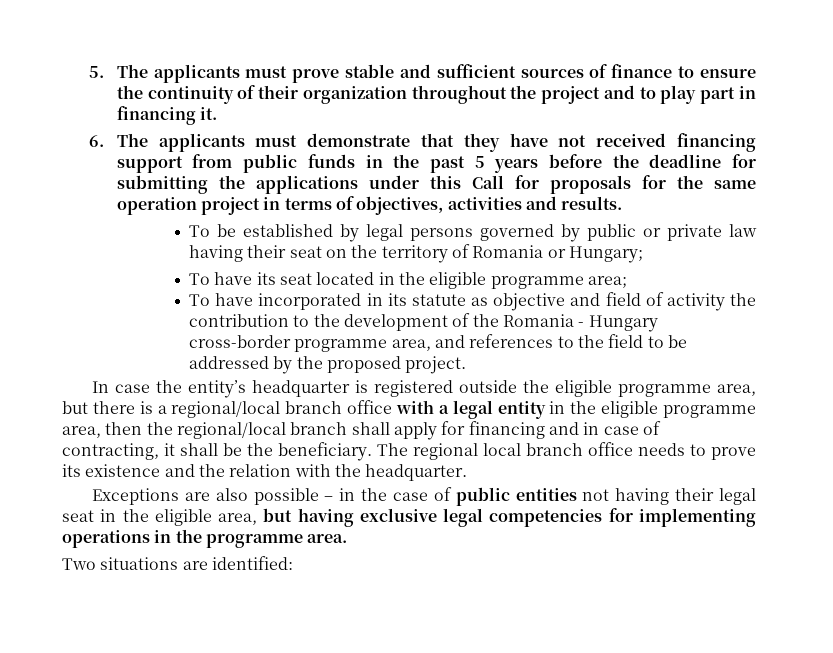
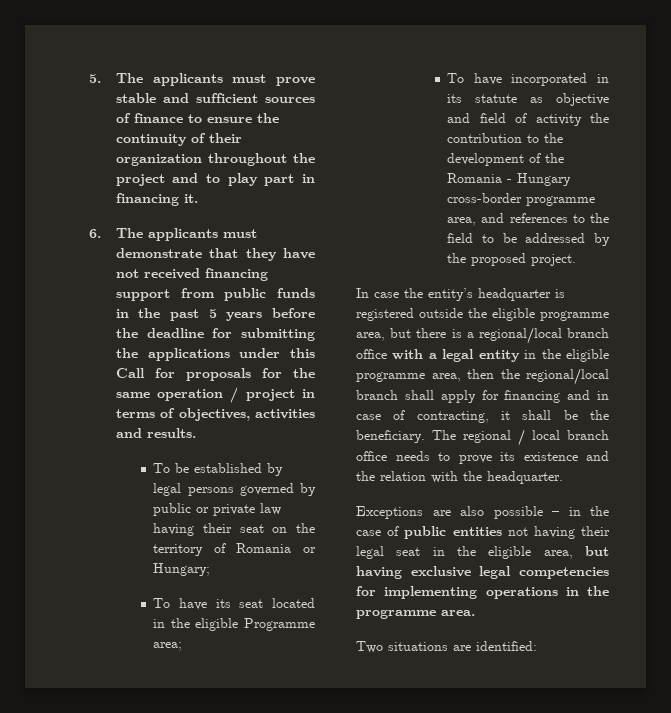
(197, 206) none -> [230,387,239,403] /
[490,276,584,289] programme -> [244,618,315,631] Programme
(478, 451) none -> [518,429,525,446] /

